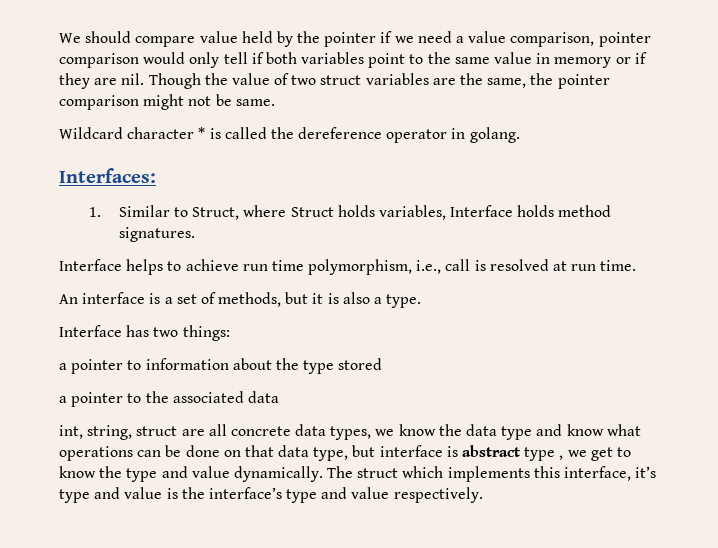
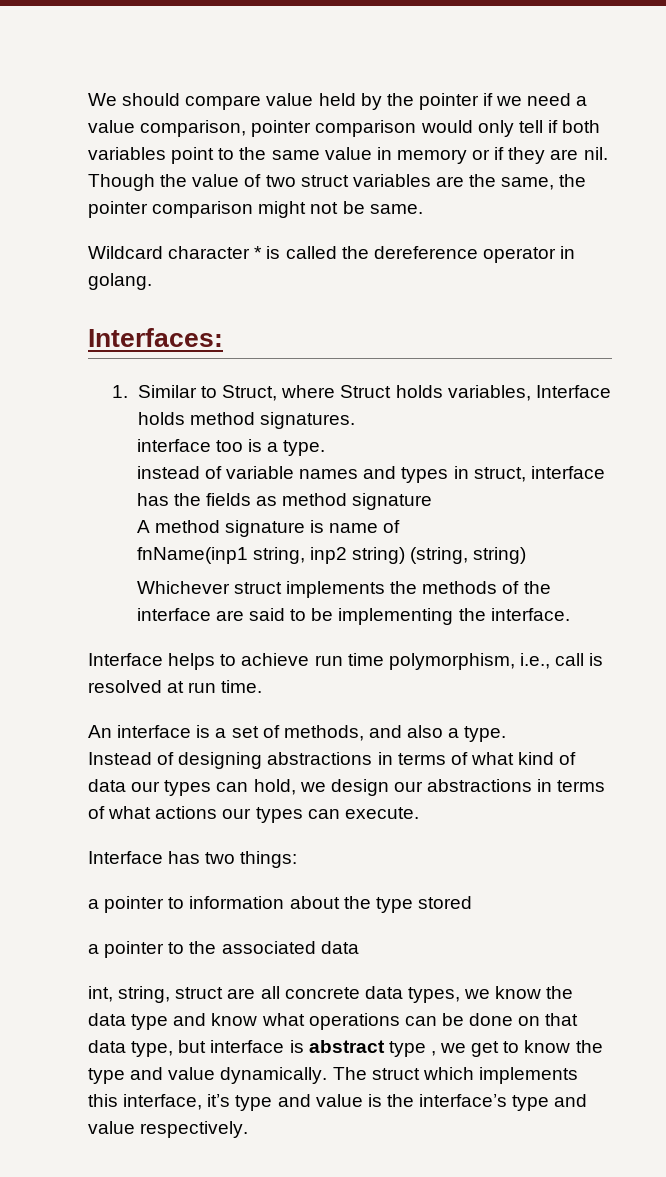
(195, 234) none -> [136,439,326,456] [136,466,605,483] [136,493,433,510] [136,520,401,537] [136,547,527,564] [136,581,551,598] [136,608,570,625] // interface too is a type. // instead of variable names and types in struct, interface has the fields as method signature // A method signature is name of // fnName(inp1 string, inp2 string) (string, string) // Whichever struct implements the methods of the interface are said to be implementing the interface.
[285,292,339,304] but it is -> [368,725,402,738] and
(422, 301) none -> [88,752,577,769] [88,779,606,796] [88,806,419,823] // Instead of designing abstractions in terms of what kind of data our types can hold, we design our abstractions in terms of what actions our types can execute.

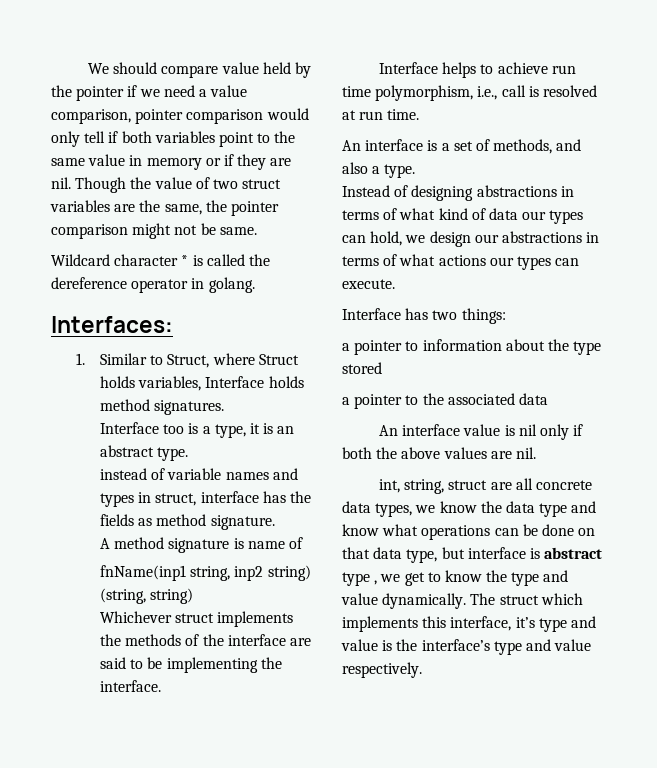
[136,439,211,452] interface -> [100,422,160,434] Interface
(279, 447) none -> [214,423,295,438] [100,445,155,457] type, it is an abstract
[352,493,433,510] signature -> [210,515,275,530] signature.
(359, 947) none -> [379,424,584,440] [342,447,536,459] // An interface value is nil only if both the above values are nil.

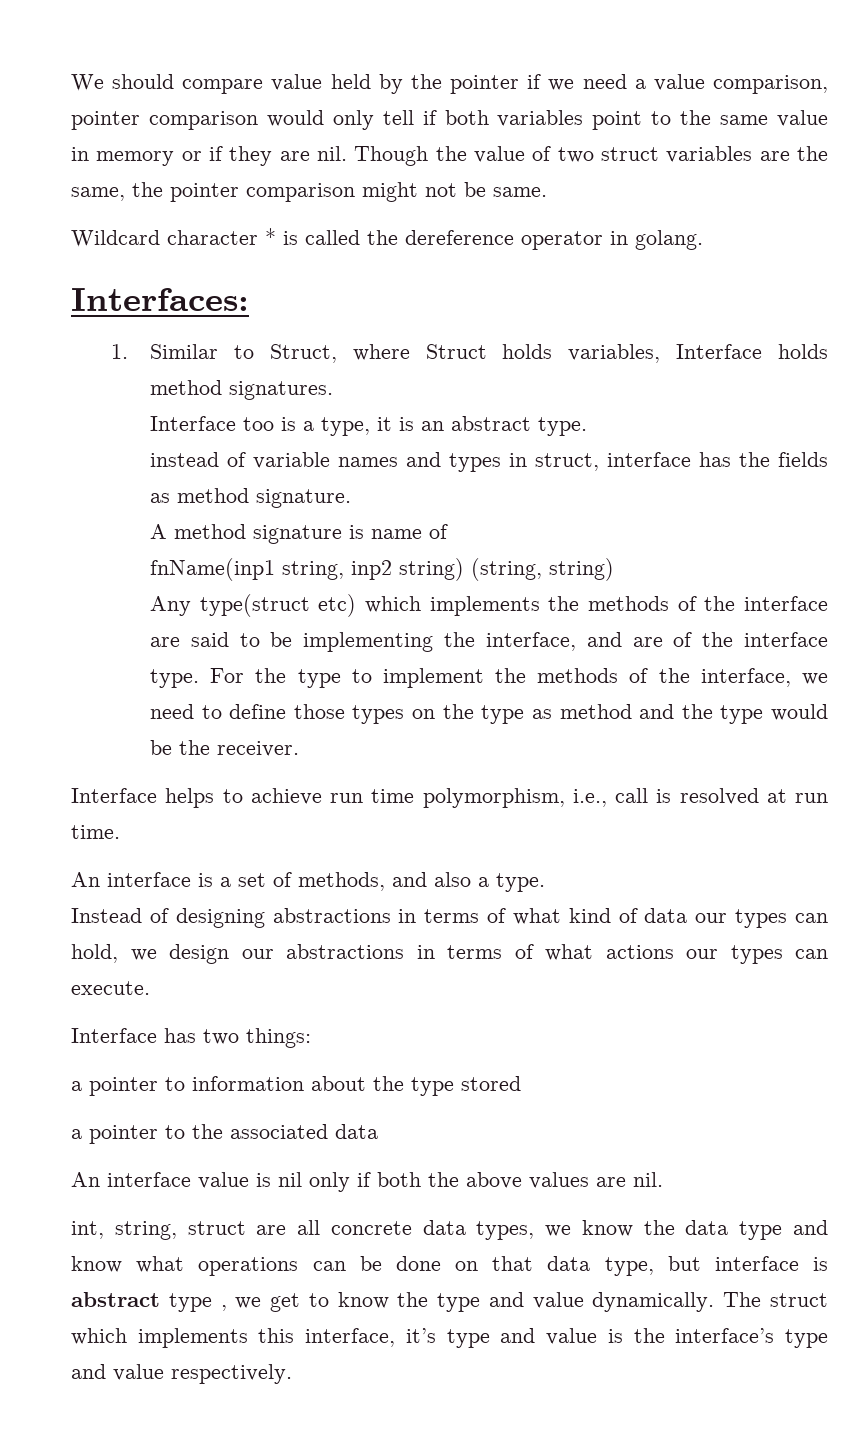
[100,611,215,623] Whichever struct -> [150,594,422,617] Any type(struct etc) which
[100,680,162,692] interface. -> [485,632,828,651] [150,668,828,688] [150,704,828,724] [150,740,300,757] interface, and are of the interface type. For the type to implement the methods of the interface, we need to define those types on the type as method and the type would be the receiver.

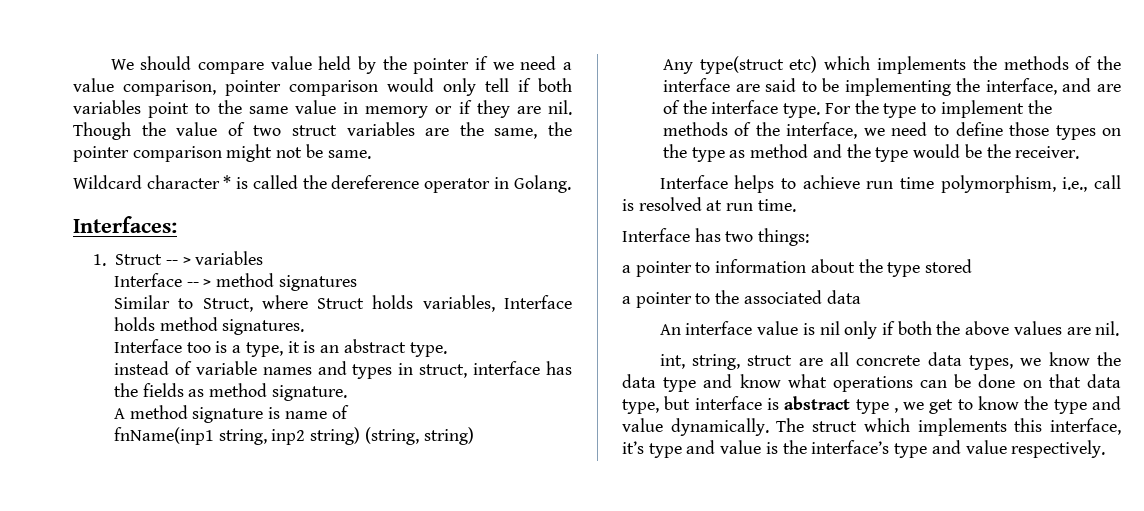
[635,230,703,250] golang. -> [513,175,571,193] Golang.
(128, 351) none -> [115,251,264,265] [113,273,357,291] Struct -- > variables // Interface -- > method signatures //
[71,872,545,892] [71,908,828,928] [71,944,828,964] [71,981,150,995] // An interface is a set of methods, and also a type. // Instead of designing abstractions in terms of what kind of data our types can hold, we design our abstractions in terms of what actions our types can execute. -> (796, 205) none

